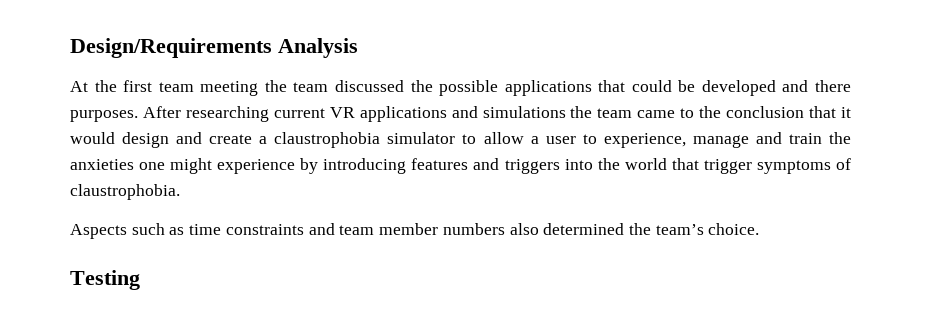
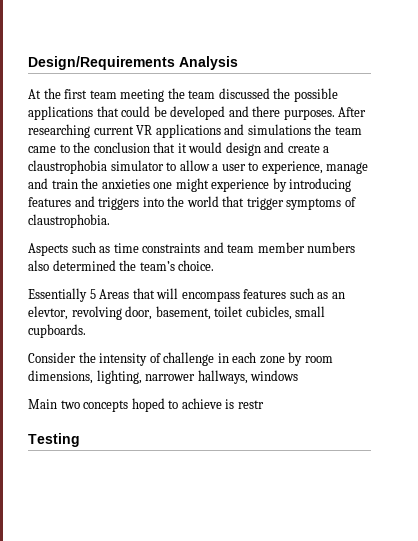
(760, 229) none -> [28,288,345,302] [28,306,326,320] [28,324,86,338] [28,352,333,366] [28,370,299,384] [28,398,264,412] // Essentially 5 Areas that will encompass features such as an elevtor, revolving door, basement, toilet cubicles, small cupboards. // Consider the intensity of challenge in each zone by room dimensions, lighting, narrower hallways, windows // Main two concepts hoped to achieve is restr

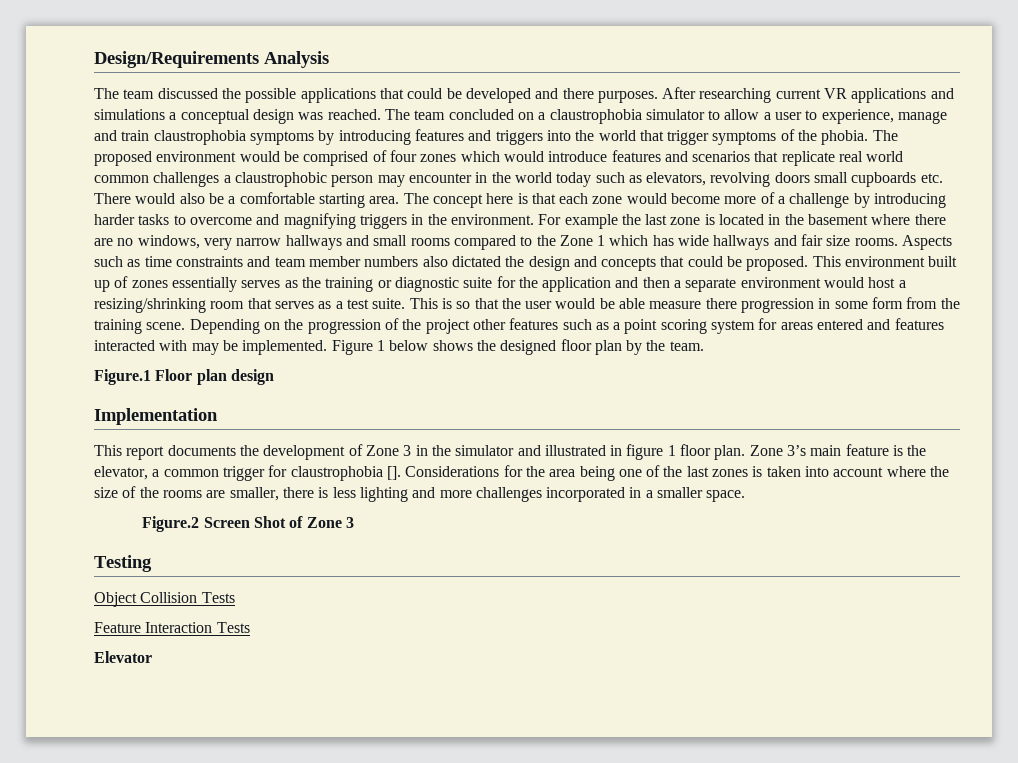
[28,88,185,102] At the first team meeting the -> [94,88,119,99] The
[314,124,362,135] [28,142,320,156] the team came to the conclusion that it would design and create -> [169,109,534,124] a conceptual design was reached. The team concluded on
[81,178,270,192] the anxieties one might experience -> [153,130,314,145] claustrophobia symptoms
[28,214,110,228] claustrophobia. // -> [798,130,898,145] [94,150,904,166] [94,172,943,187] [94,192,947,208] [94,213,946,229] [94,234,898,250] the phobia. The proposed environment would be comprised of four zones which would introduce features and scenarios that replicate real world common challenges a claustrophobic person may encounter in the world today such as elevators, revolving doors small cupboards etc. There would also be a comfortable starting area. The concept here is that each zone would become more of a challenge by introducing harder tasks to overcome and magnifying triggers in the environment. For example the last zone is located in the basement where there are no windows, very narrow hallways and small rooms compared to the Zone 1 which has wide hallways and fair size rooms.
[52,260,215,271] [28,288,345,302] [28,306,326,320] [28,324,86,338] [28,352,333,366] [28,370,299,384] [28,398,264,412] [28,433,80,447] determined the team’s choice. // Essentially 5 Areas that will encompass features such as an elevtor, revolving door, basement, toilet cubicles, small cupboards. // Consider the intensity of challenge in each zone by room dimensions, lighting, narrower hallways, windows // Main two concepts hoped to achieve is restr // Testing -> [451,256,958,271] [94,276,906,292] [94,297,960,313] [94,318,944,334] [94,339,704,355] [94,369,274,385] [94,408,218,425] [94,444,927,460] [94,465,950,481] [94,486,746,502] [142,516,354,532] [94,555,152,572] [94,592,235,607] [94,622,250,633] [94,651,152,663] dictated the design and concepts that could be proposed. This environment built up of zones essentially serves as the training or diagnostic suite for the application and then a separate environment would host a resizing/shrinking room that serves as a test suite. This is so that the user would be able measure there progression in some form from the training scene. Depending on the progression of the project other features such as a point scoring system for areas entered and features interacted with may be implemented. Figure 1 below shows the designed floor plan by the team. // Figure.1 Floor plan design // Implementation // This report documents the development of Zone 3 in the simulator and illustrated in figure 1 floor plan. Zone 3’s main feature is the elevator, a common trigger for claustrophobia []. Considerations for the area being one of the last zones is taken into account where the size of the rooms are smaller, there is less lighting and more challenges incorporated in a smaller space. // Figure.2 Screen Shot of Zone 3 // Testing // Object Collision Tests // Feature Interaction Tests // Elevator

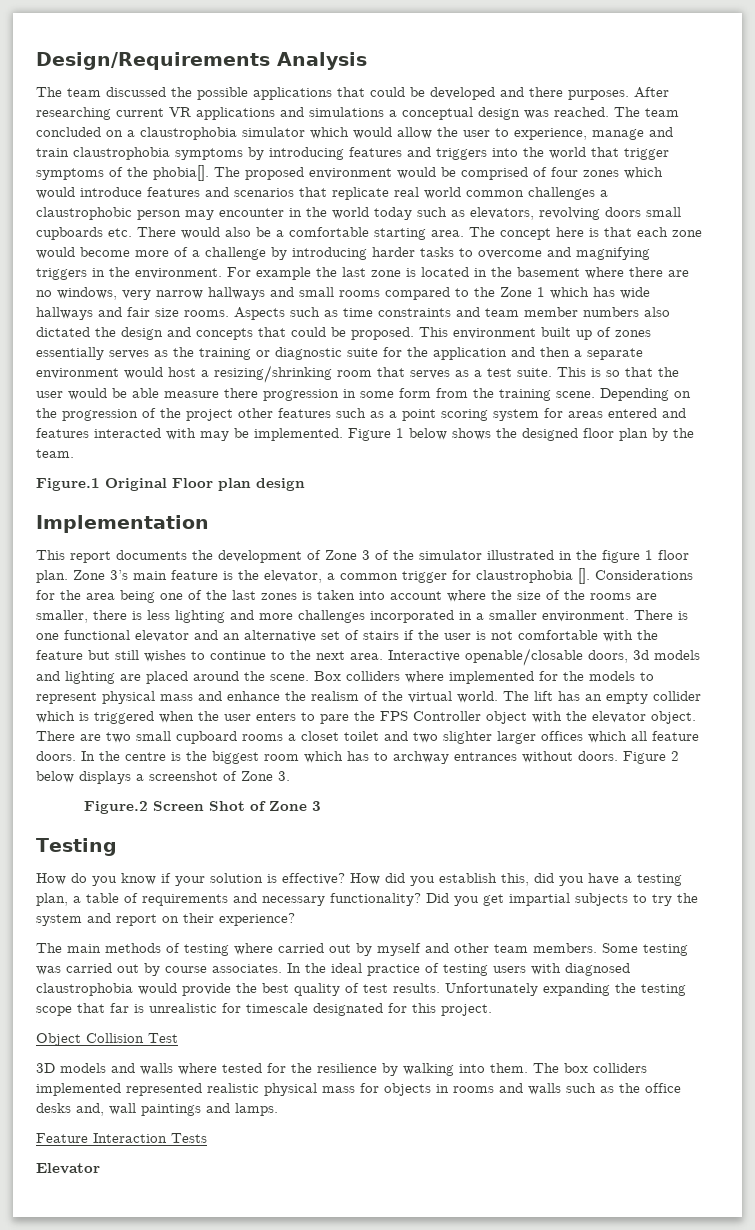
[708,109,771,120] to allow a -> [310,127,458,139] which would allow the
[821,130,869,145] phobia. -> [153,165,209,181] phobia[].
(151, 377) none -> [105,478,167,491] Original
[415,445,623,456] in the simulator and illustrated in -> [375,550,597,560] of the simulator illustrated in the
[706,490,746,502] space. -> [542,610,688,622] [36,630,658,642] [36,648,700,666] [36,671,654,684] [36,691,701,704] [36,711,696,724] [36,731,699,744] [36,751,679,764] [36,771,290,784] environment. There is one functional elevator and an alternative set of stairs if the user is not comfortable with the feature but still wishes to continue to the next area. Interactive openable/closable doors, 3d models and lighting are placed around the scene. Box colliders where implemented for the models to represent physical mass and enhance the realism of the virtual world. The lift has an empty collider which is triggered when the user enters to pare the FPS Controller object with the elevator object. There are two small cupboard rooms a closet toilet and two slighter larger offices which all feature doors. In the centre is the biggest room which has to archway entrances without doors. Figure 2 below displays a screenshot of Zone 3.
[94,592,235,607] Object Collision Tests -> [36,873,682,886] [36,893,698,906] [36,913,295,926] [36,943,688,956] [36,963,630,976] [36,983,686,996] [36,1003,492,1016] [36,1033,178,1046] [36,1063,647,1076] [36,1083,681,1096] [36,1103,278,1116] How do you know if your solution is effective? How did you establish this, did you have a testing plan, a table of requirements and necessary functionality? Did you get impartial subjects to try the system and report on their experience? // The main methods of testing where carried out by myself and other team members. Some testing was carried out by course associates. In the ideal practice of testing users with diagnosed claustrophobia would provide the best quality of test results. Unfortunately expanding the testing scope that far is unrealistic for timescale designated for this project. // Object Collision Test // 3D models and walls where tested for the resilience by walking into them. The box colliders implemented represented realistic physical mass for objects in rooms and walls such as the office desks and, wall paintings and lamps.

